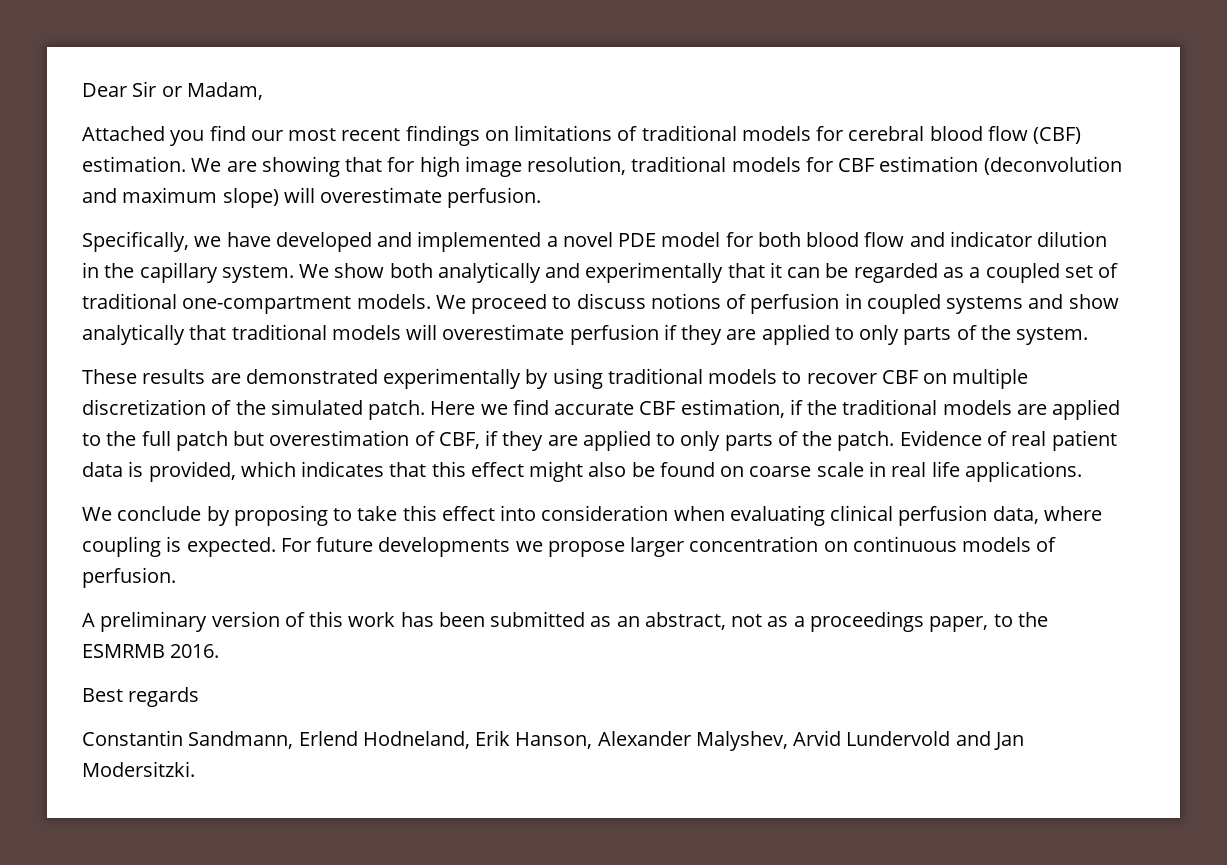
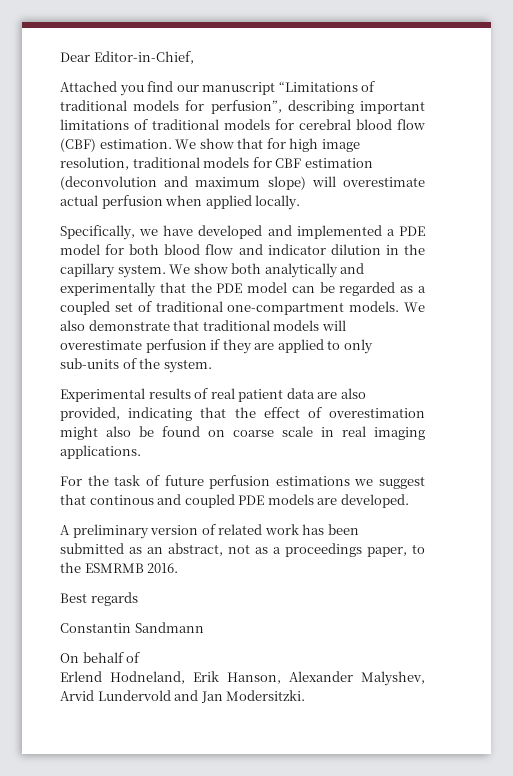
[132,81,263,100] Sir or Madam, -> [93,51,194,64] Editor-in-Chief,
[288,125,509,146] most recent findings on -> [202,81,376,95] [60,100,425,114] manuscript “Limitations of traditional models for perfusion”, describing important
[226,156,340,177] are showing -> [199,138,234,149] show
[447,187,542,208] perfusion. -> [60,195,301,210] actual perfusion when applied locally.
[562,232,613,247] novel -> (395, 232) none
[769,262,782,278] it -> [190,282,288,293] the PDE model
[471,293,1119,314] [82,324,185,345] proceed to discuss notions of perfusion in coupled systems and show analytically -> [60,320,170,331] also demonstrate
[903,327,952,345] parts -> [60,358,119,369] sub-units
[82,368,1029,389] [82,399,1121,420] [82,430,1117,451] [82,461,524,482] These results are demonstrated experimentally by using traditional models to recover CBF on multiple discretization of the simulated patch. Here we find accurate CBF estimation, if the traditional models are applied to the full patch but overestimation of CBF, if they are applied to only parts of the patch. Evidence of real patient data is provided, which indicates that this effect -> [60,388,366,402] [60,407,425,421] Experimental results of real patient data are also provided, indicating that the effect of overestimation
[931,461,960,477] life -> [374,427,425,440] imaging
[82,505,1102,526] [82,536,1057,557] [82,567,176,588] We conclude by proposing to take this effect into consideration when evaluating clinical perfusion data, where coupling is expected. For future developments we propose larger concentration on continuous models of perfusion. -> [60,475,425,489] [60,494,409,508] For the task of future perfusion estimations we suggest that continous and coupled PDE models are developed.
[309,611,344,627] this -> [218,524,263,535] related
[188,731,294,749] Sandmann, -> [134,622,204,633] [60,652,141,663] Sandmann // On behalf of //

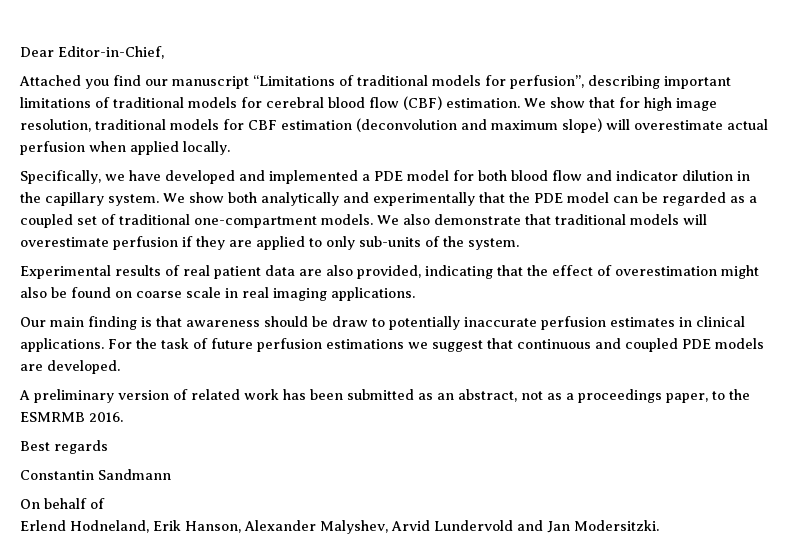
(141, 452) none -> [20,316,745,330] [20,338,104,352] Our main finding is that awareness should be draw to potentially inaccurate perfusion estimates in clinical applications.
[89,495,154,505] continous -> [517,339,591,349] continuous

